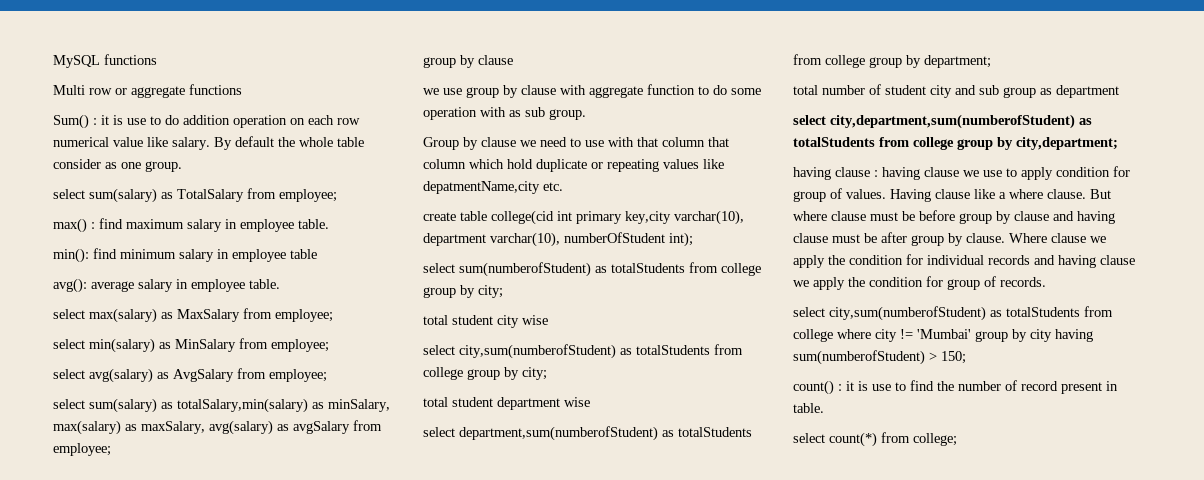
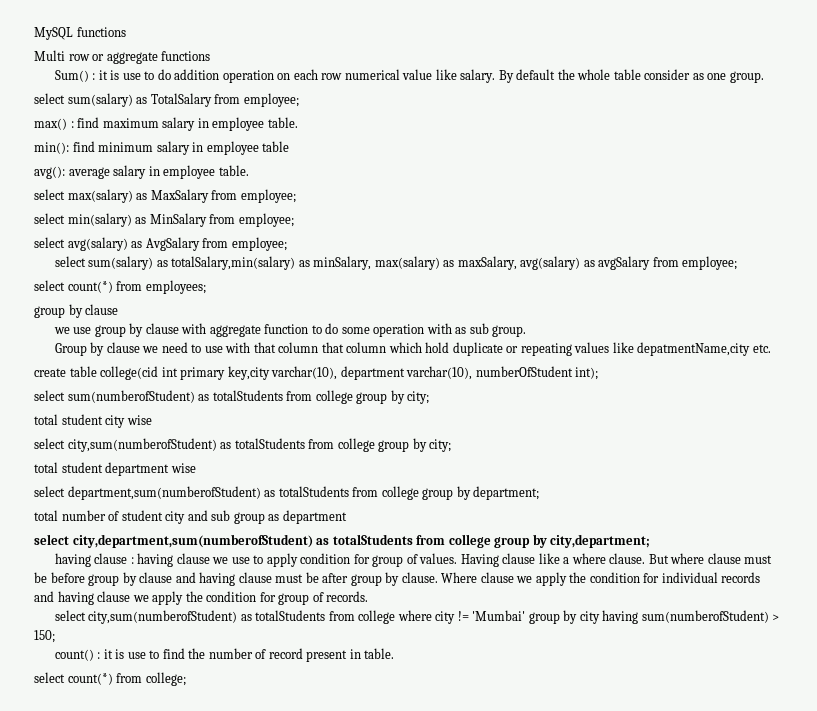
(111, 449) none -> [34,280,206,294] // select count(*) from employees;

